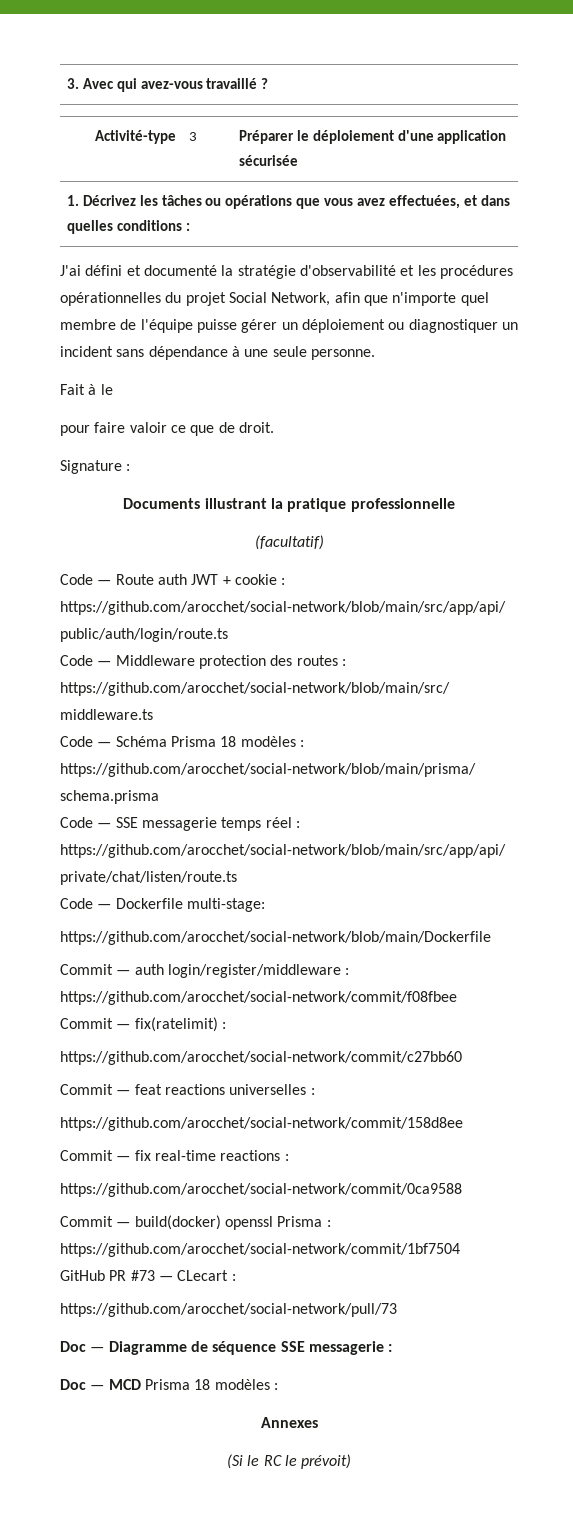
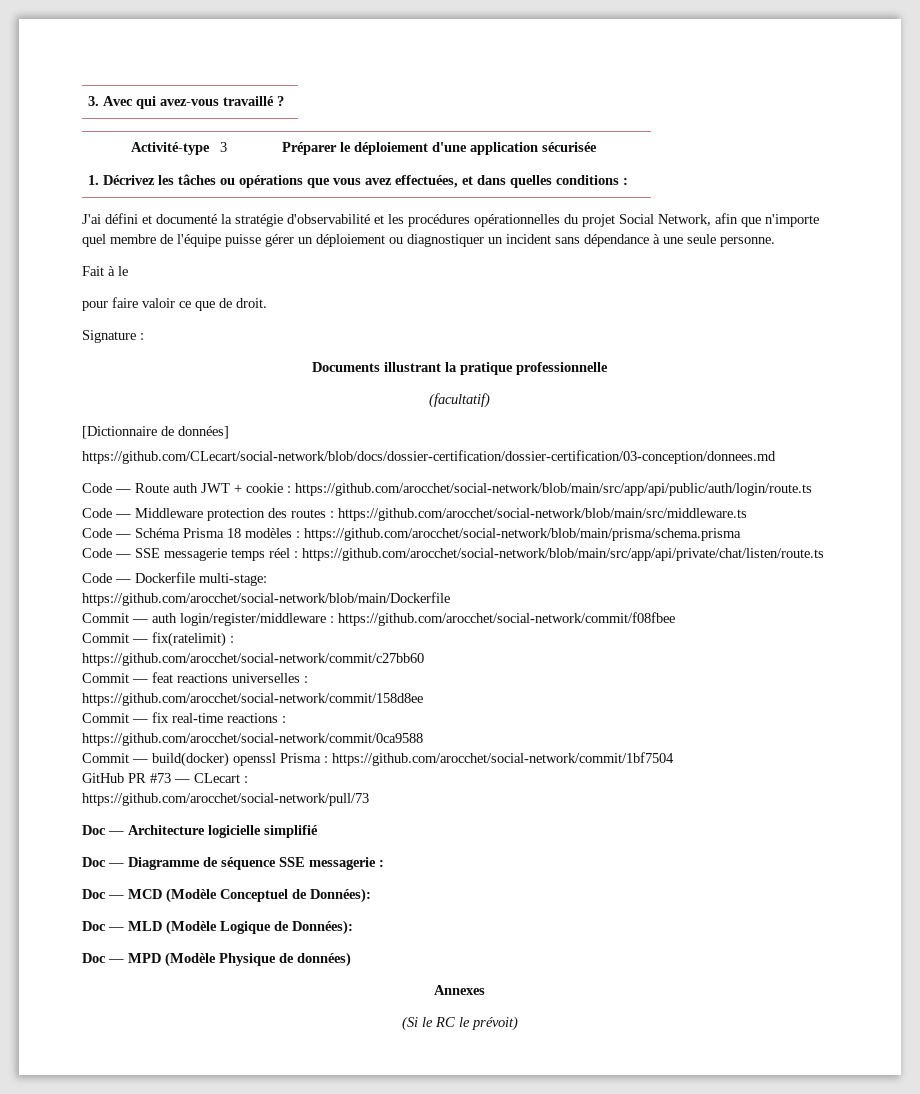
(324, 542) none -> [82,426,229,439] [82,450,776,464] // [Dictionnaire de données] // https://github.com/CLecart/social-network/blob/docs/dossier-certification/dossier-certification/03-conception/donnees.md
(397, 1310) none -> [82,825,318,838] // Doc — Architecture logicielle simplifié
[144,1379,278,1390] Prisma 18 modèles : -> [166,888,371,903] [82,920,353,935] [82,952,351,967] (Modèle Conceptuel de Données): // Doc — MLD (Modèle Logique de Données): // Doc — MPD (Modèle Physique de données)

